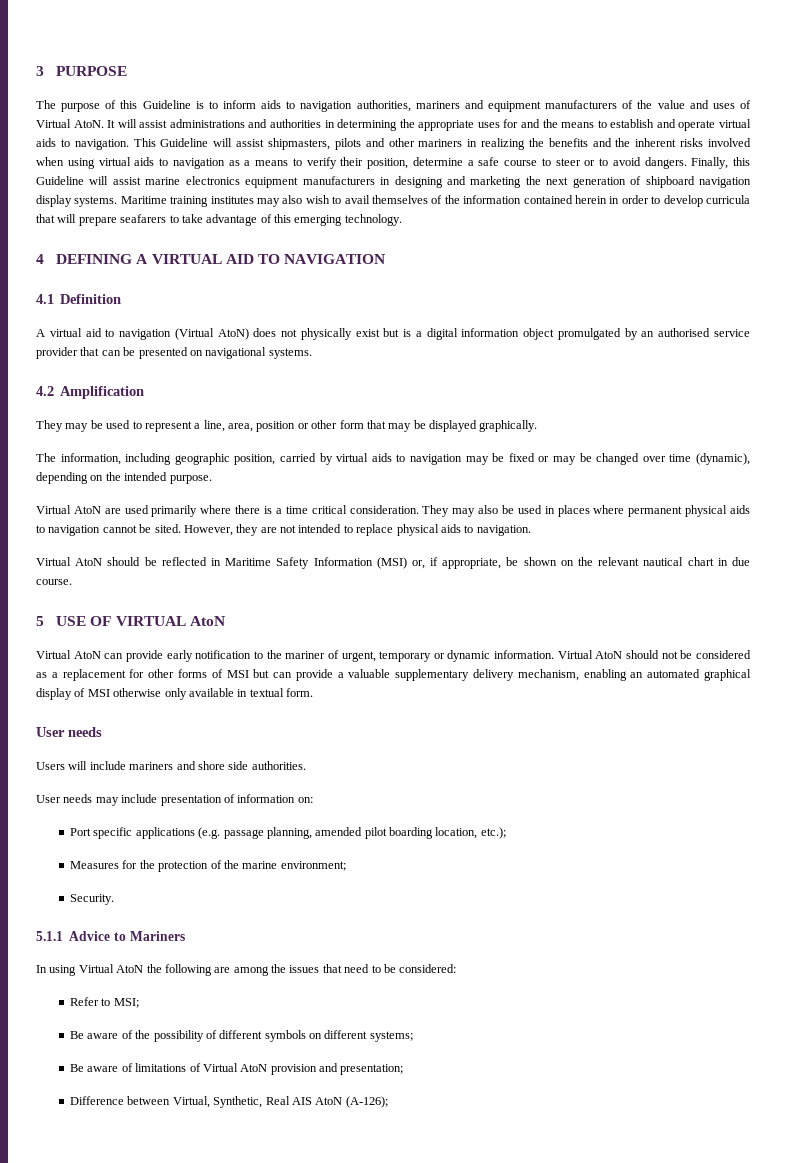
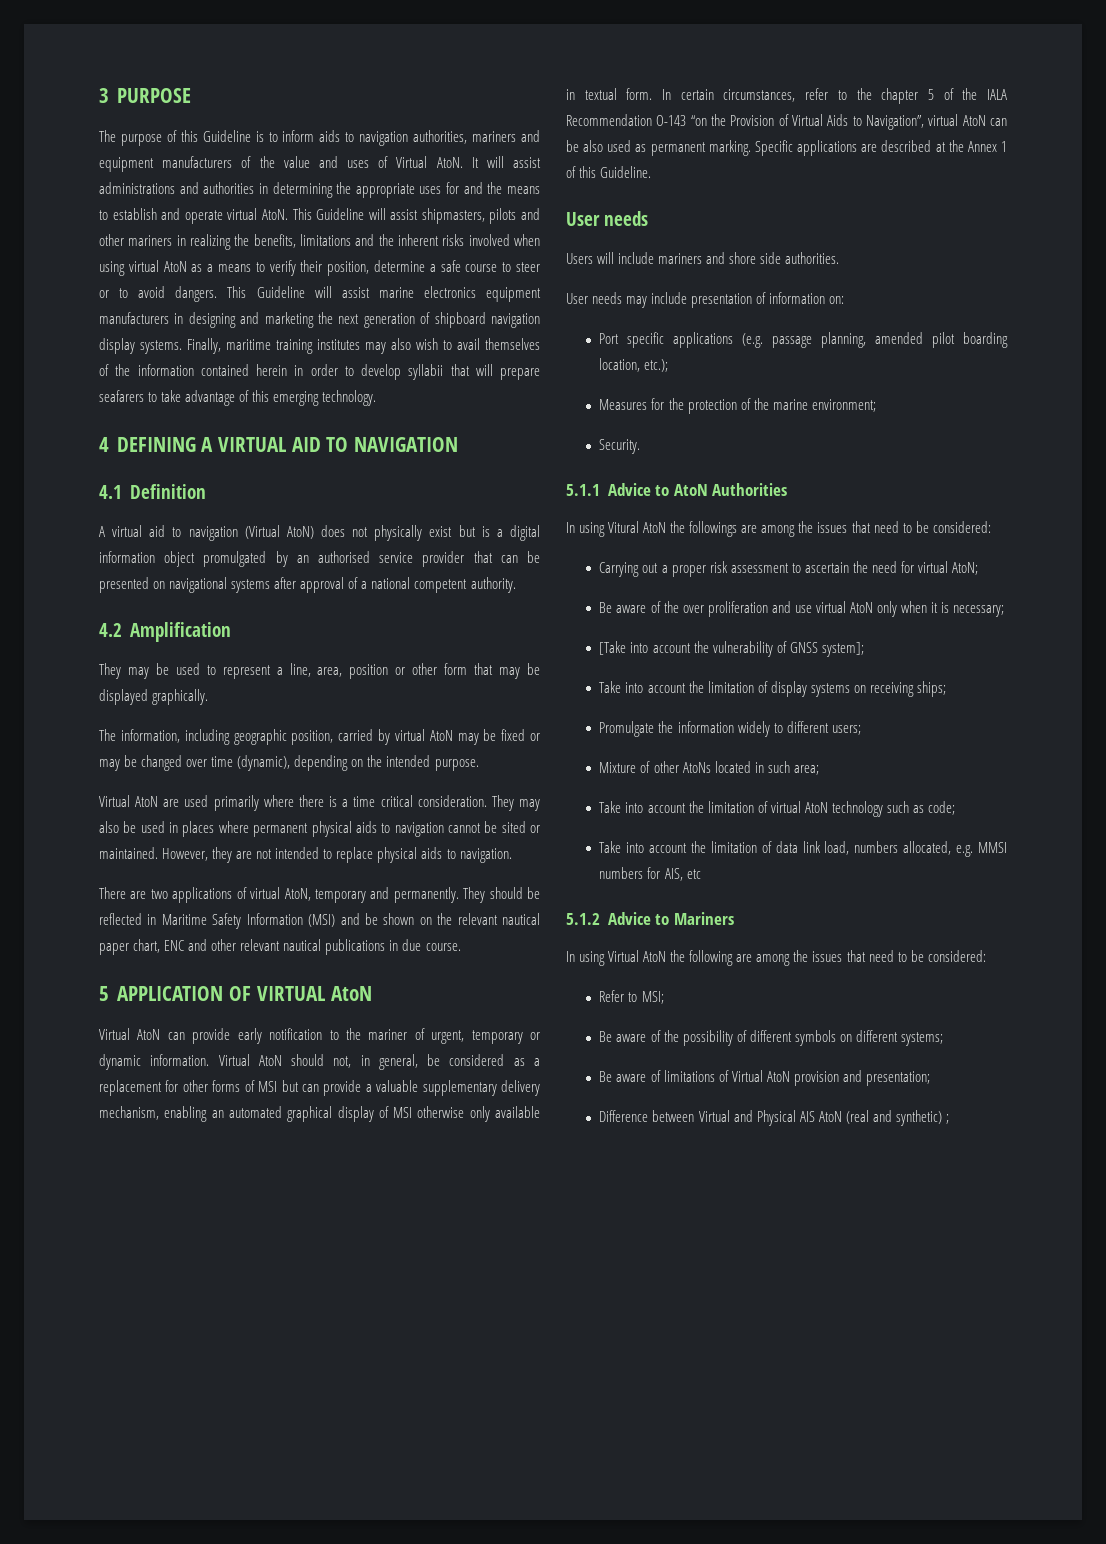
[36,138,129,150] aids to navigation. -> [261,209,288,220] AtoN.
[548,138,588,147] benefits -> [253,234,352,248] benefits, limitations
[134,157,225,169] aids to navigation -> [163,261,187,272] AtoN
[691,157,750,169] Finally, this -> [227,286,247,298] This
[120,196,167,204] Maritime -> [187,338,271,354] Finally, maritime
[705,195,750,204] curricula -> [408,364,444,380] syllabii
[268,348,312,359] systems. -> [231,577,516,593] systems after approval of a national competent authority.
[371,453,463,465] aids to navigation -> [429,730,453,741] AtoN
[154,524,181,533] sited. -> [501,821,540,833] [99,847,158,859] sited or maintained.
[36,557,103,566] Virtual AtoN -> [99,887,486,903] There are two applications of virtual AtoN, temporary and permanently. They
[411,557,502,569] or, if appropriate, -> [340,913,360,925] and
[687,557,714,566] chart -> [99,939,386,955] paper chart, ENC and other relevant nautical publications
[56,616,87,626] USE -> [116,986,224,1001] APPLICATION
[661,651,678,659] not -> [333,1054,418,1070] not, in general,
(313, 692) none -> [662,88,1007,104] [566,114,1007,130] [566,140,1007,156] [566,166,652,178] In certain circumstances, refer to the chapter 5 of the IALA Recommendation O-143 “on the Provision of Virtual Aids to Navigation”, virtual AtoN can be also used as permanent marking. Specific applications are described at the Annex 1 of this Guideline.
(126, 936) none -> [673,483,788,496] [566,521,991,537] [599,561,979,577] [599,601,1005,617] [599,641,864,657] [599,681,946,697] [599,721,861,737] [599,761,819,775] [599,801,955,817] [599,841,1008,857] [599,867,701,881] [566,912,670,925] AtoN Authorities // In using Vitural AtoN the followings are among the issues that need to be considered: // Carrying out a proper risk assessment to ascertain the need for virtual AtoN; // Be aware of the over proliferation and use virtual AtoN only when it is necessary; // [Take into account the vulnerability of GNSS system]; // Take into account the limitation of display systems on receiving ships; // Promulgate the information widely to different users; // Mixture of other AtoNs located in such area; // Take into account the limitation of virtual AtoN technology such as code; // Take into account the limitation of data link load, numbers allocated, e.g. MMSI numbers for AIS, etc // 5.1.2 Advice to
[172,1096,388,1108] Virtual, Synthetic, Real AIS AtoN (A-126); -> [698,1110,949,1126] Virtual and Physical AIS AtoN (real and synthetic) ;

